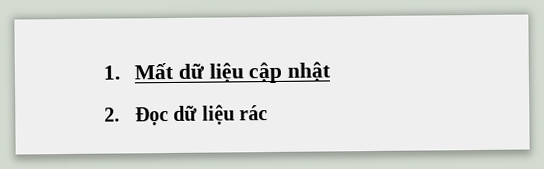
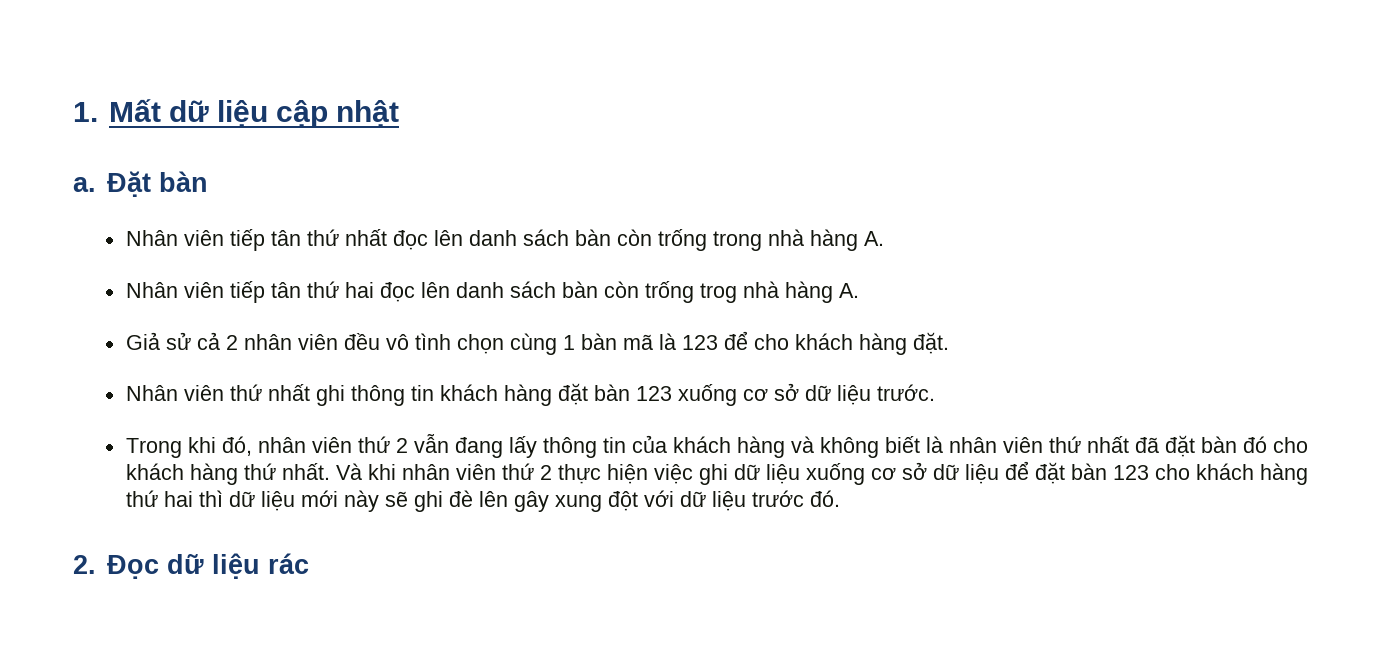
(332, 71) none -> [73,171,208,197] [125,229,884,251] [125,281,859,303] [125,331,949,355] [125,383,935,406] [125,434,1308,458] [125,461,1308,485] [125,490,840,512] // a. Đặt bàn // Nhân viên tiếp tân thứ nhất đọc lên danh sách bàn còn trống trong nhà hàng A. // Nhân viên tiếp tân thứ hai đọc lên danh sách bàn còn trống trog nhà hàng A. // Giả sử cả 2 nhân viên đều vô tình chọn cùng 1 bàn mã là 123 để cho khách hàng đặt. // Nhân viên thứ nhất ghi thông tin khách hàng đặt bàn 123 xuống cơ sở dữ liệu trước. // Trong khi đó, nhân viên thứ 2 vẫn đang lấy thông tin của khách hàng và không biết là nhân viên thứ nhất đã đặt bàn đó cho khách hàng thứ nhất. Và khi nhân viên thứ 2 thực hiện việc ghi dữ liệu xuống cơ sở dữ liệu để đặt bàn 123 cho khách hàng thứ hai thì dữ liệu mới này sẽ ghi đè lên gây xung đột với dữ liệu trước đó.

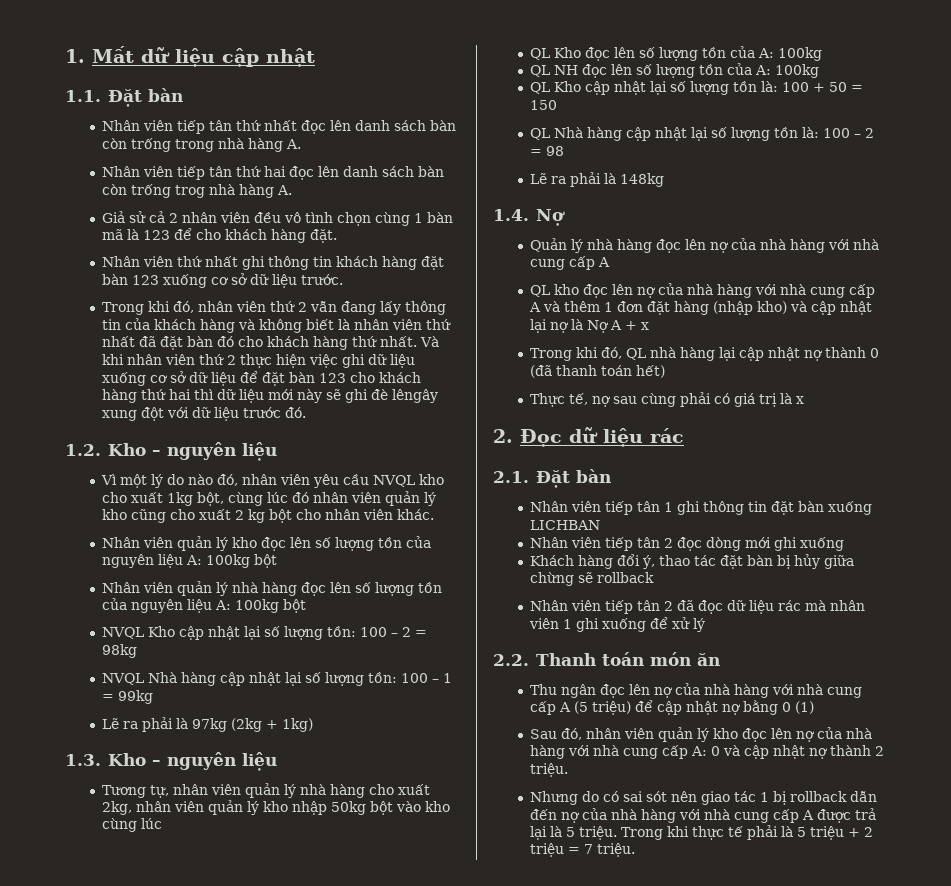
[73,177,96,192] a. -> [65,90,101,102] 1.1.
[478,491,549,512] lên gây -> [392,389,439,403] lêngây
[73,553,309,579] 2. Đọc dữ liệu rác -> [65,442,277,461] [101,474,445,488] [102,491,437,506] [102,509,435,523] [102,536,432,551] [102,554,278,568] [102,581,443,596] [102,598,307,613] [102,626,428,640] [102,644,138,658] [102,672,453,686] [102,690,154,704] [102,717,314,732] [65,752,277,771] [102,783,431,798] [102,800,451,815] [102,818,163,832] [530,46,823,61] [530,63,820,78] [530,81,864,95] [530,100,558,110] [530,127,875,141] [530,146,565,156] [530,172,665,187] [493,209,565,226] [530,238,880,253] [530,256,611,270] [530,283,876,298] [529,301,873,315] [530,319,650,333] [530,347,880,361] [530,365,666,378] [530,392,805,407] [493,427,684,447] [493,469,611,488] [530,501,873,515] [530,520,601,530] [530,537,845,551] [530,554,855,569] [530,572,655,586] [530,600,866,614] [529,617,706,632] [493,652,720,666] [530,683,863,698] [530,700,815,715] [530,727,873,742] [530,745,885,759] [530,763,569,777] [530,791,878,805] [530,808,877,823] [530,825,874,840] [530,843,636,857] 1.2. Kho – nguyên liệu // Vì một lý do nào đó, nhân viên yêu cầu NVQL kho cho xuất 1kg bột, cùng lúc đó nhân viên quản lý kho cũng cho xuất 2 kg bột cho nhân viên khác. // Nhân viên quản lý kho đọc lên số lượng tồn của nguyên liệu A: 100kg bột // Nhân viên quản lý nhà hàng đọc lên số lượng tồn của nguyên liệu A: 100kg bột // NVQL Kho cập nhật lại số lượng tồn: 100 – 2 = 98kg // NVQL Nhà hàng cập nhật lại số lượng tồn: 100 – 1 = 99kg // Lẽ ra phải là 97kg (2kg + 1kg) // 1.3. Kho – nguyên liệu // Tương tự, nhân viên quản lý nhà hàng cho xuất 2kg, nhân viên quản lý kho nhập 50kg bột vào kho cùng lúc // QL Kho đọc lên số lượng tồn của A: 100kg // QL NH đọc lên số lượng tồn của A: 100kg // QL Kho cập nhật lại số lượng tồn là: 100 + 50 = 150 // QL Nhà hàng cập nhật lại số lượng tồn là: 100 – 2 = 98 // Lẽ ra phải là 148kg // 1.4. Nợ // Quản lý nhà hàng đọc lên nợ của nhà hàng với nhà cung cấp A // QL kho đọc lên nợ của nhà hàng với nhà cung cấp A và thêm 1 đơn đặt hàng (nhập kho) và cập nhật lại nợ là Nợ A + x // Trong khi đó, QL nhà hàng lại cập nhật nợ thành 0 (đã thanh toán hết) // Thực tế, nợ sau cùng phải có giá trị là x // 2. Đọc dữ liệu rác // 2.1. Đặt bàn // Nhân viên tiếp tân 1 ghi thông tin đặt bàn xuống LICHBAN // Nhân viên tiếp tân 2 đọc dòng mới ghi xuống // Khách hàng đổi ý, thao tác đặt bàn bị hủy giữa chừng sẽ rollback // Nhân viên tiếp tân 2 đã đọc dữ liệu rác mà nhân viên 1 ghi xuống để xử lý // 2.2. Thanh toán món ăn // Thu ngân đọc lên nợ của nhà hàng với nhà cung cấp A (5 triệu) để cập nhật nợ bằng 0 (1) // Sau đó, nhân viên quản lý kho đọc lên nợ của nhà hàng với nhà cung cấp A: 0 và cập nhật nợ thành 2 triệu. // Nhưng do có sai sót nên giao tác 1 bị rollback dẫn đến nợ của nhà hàng với nhà cung cấp A được trả lại là 5 triệu. Trong khi thực tế phải là 5 triệu + 2 triệu = 7 triệu.

